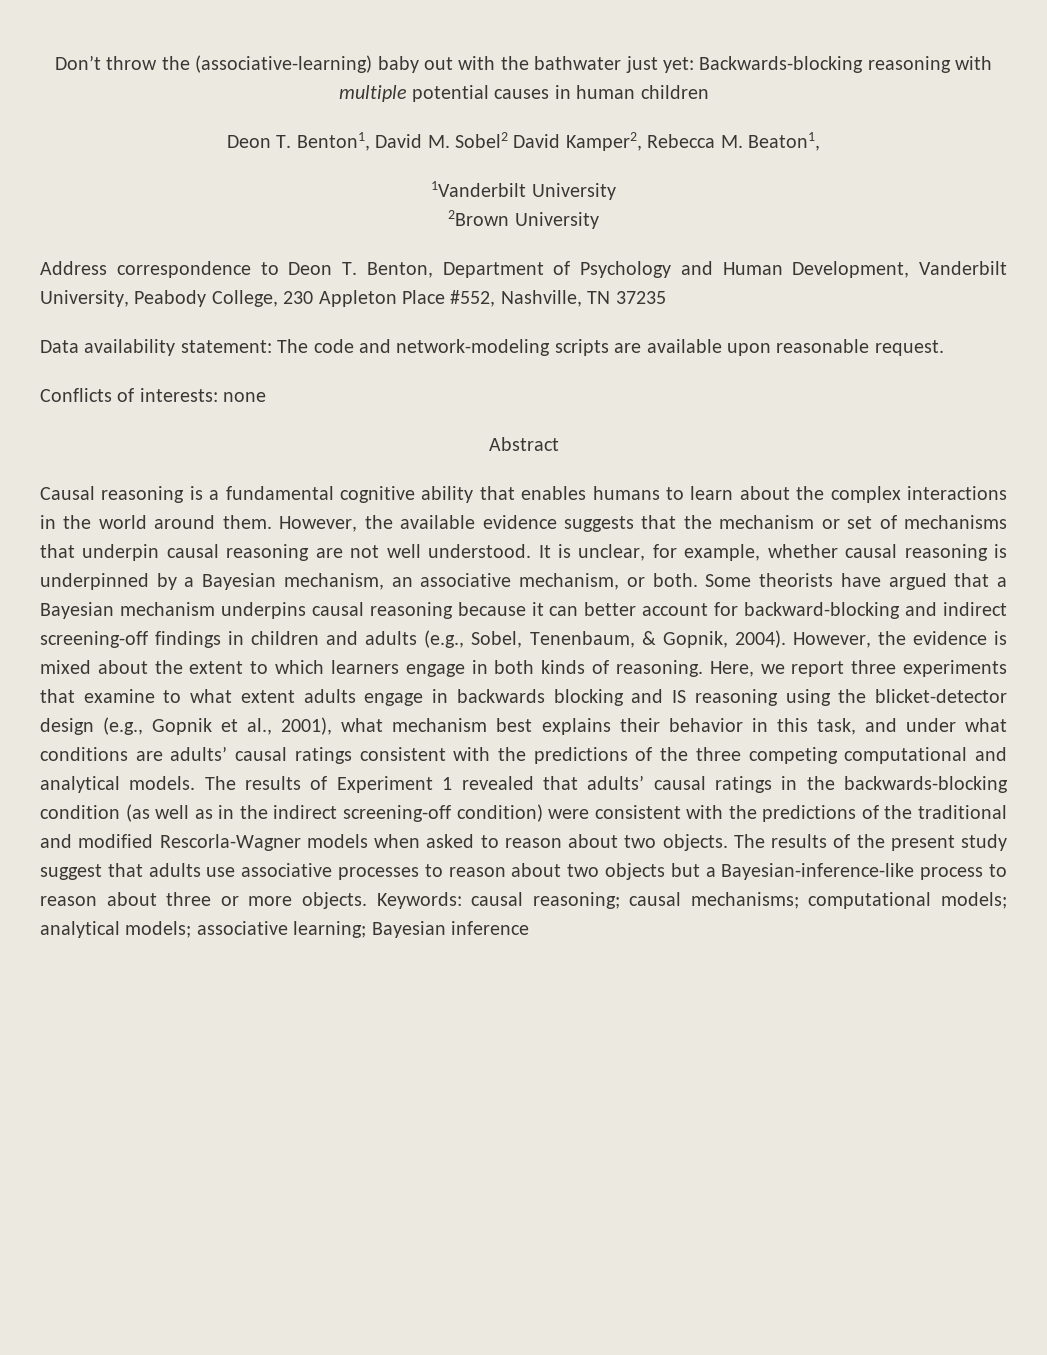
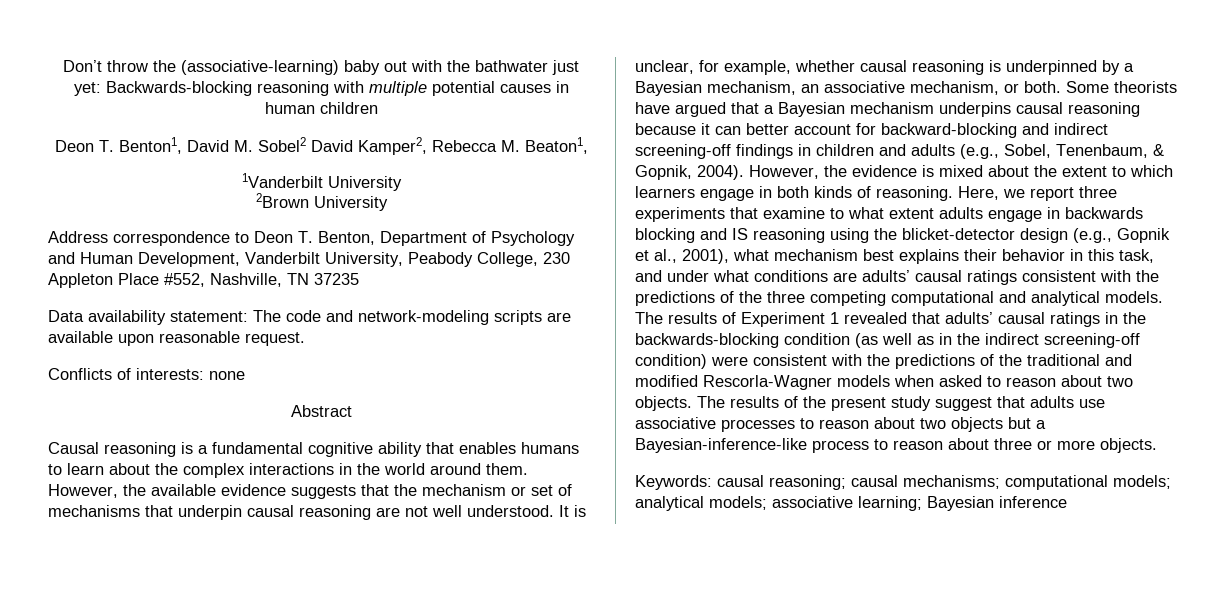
(367, 900) none -> (1157, 445) //

